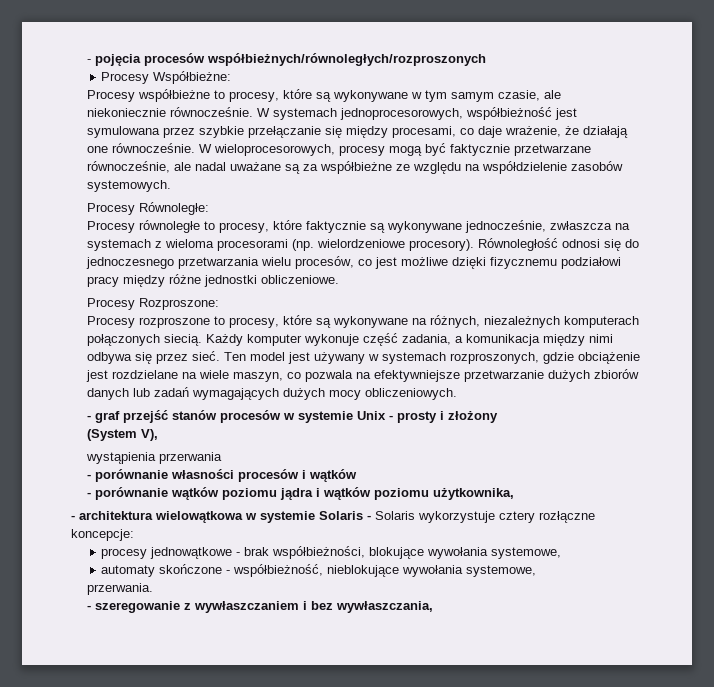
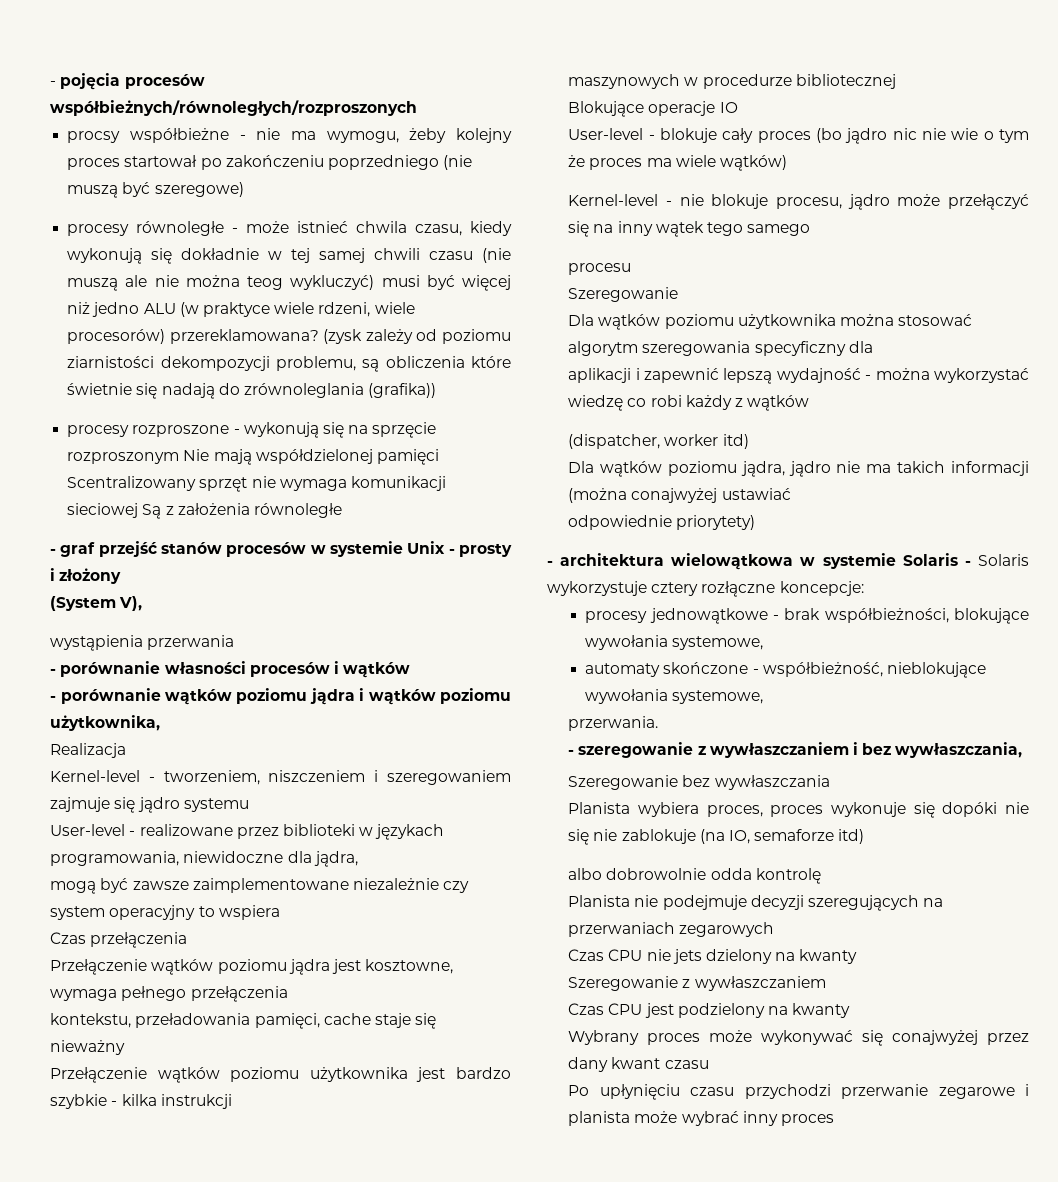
[101,71,232,84] [87,89,562,102] [87,107,578,120] [87,126,629,138] [87,143,592,156] [87,161,624,174] [87,180,172,192] [87,202,210,215] [87,220,631,233] [87,238,640,251] [86,256,622,269] [87,274,340,287] [87,298,220,310] [87,315,640,328] [87,333,614,346] [87,351,641,364] [86,369,640,382] [87,387,458,400] Procesy Współbieżne: // Procesy współbieżne to procesy, które są wykonywane w tym samym czasie, ale niekoniecznie równocześnie. W systemach jednoprocesorowych, współbieżność jest symulowana przez szybkie przełączanie się między procesami, co daje wrażenie, że działają one równocześnie. W wieloprocesorowych, procesy mogą być faktycznie przetwarzane równocześnie, ale nadal uważane są za współbieżne ze względu na współdzielenie zasobów systemowych. // Procesy Równoległe: // Procesy równoległe to procesy, które faktycznie są wykonywane jednocześnie, zwłaszcza na systemach z wieloma procesorami (np. wielordzeniowe procesory). Równoległość odnosi się do jednoczesnego przetwarzania wielu procesów, co jest możliwe dzięki fizycznemu podziałowi pracy między różne jednostki obliczeniowe. // Procesy Rozproszone: // Procesy rozproszone to procesy, które są wykonywane na różnych, niezależnych komputerach połączonych siecią. Każdy komputer wykonuje część zadania, a komunikacja między nimi odbywa się przez sieć. Ten model jest używany w systemach rozproszonych, gdzie obciążenie jest rozdzielane na wiele maszyn, co pozwala na efektywniejsze przetwarzanie dużych zbiorów danych lub zadań wymagających dużych mocy obliczeniowych. -> [67,128,512,143] [67,155,473,170] [67,182,244,198] [67,221,513,236] [67,248,512,264] [67,275,512,291] [67,302,415,317] [67,329,511,344] [67,356,511,372] [67,383,437,399] [67,422,437,438] [67,449,439,465] [67,476,446,492] [67,503,342,519] procsy współbieżne - nie ma wymogu, żeby kolejny proces startował po zakończeniu poprzedniego (nie muszą być szeregowe) // procesy równoległe - może istnieć chwila czasu, kiedy wykonują się dokładnie w tej samej chwili czasu (nie muszą ale nie można teog wykluczyć) musi być więcej niż jedno ALU (w praktyce wiele rdzeni, wiele procesorów) przereklamowana? (zysk zależy od poziomu ziarnistości dekompozycji problemu, są obliczenia które świetnie się nadają do zrównoleglania (grafika)) // procesy rozproszone - wykonują się na sprzęcie rozproszonym Nie mają współdzielonej pamięci Scentralizowany sprzęt nie wymaga komunikacji sieciowej Są z założenia równoległe
(515, 493) none -> [50,743,127,758] [50,770,512,785] [50,797,249,813] [50,824,445,840] [50,851,358,867] [50,878,470,894] [50,905,280,920] [50,932,188,948] [50,959,454,975] [50,986,288,1002] [50,1013,437,1029] [50,1040,126,1055] [50,1067,511,1083] [50,1094,232,1109] [568,74,896,89] [568,101,738,117] [568,128,1030,144] [568,155,787,171] [568,194,1029,210] [568,221,811,237] [568,263,632,275] [568,287,679,302] [568,314,973,330] [568,341,873,356] [568,368,1029,384] [568,395,810,411] [568,434,749,449] [568,461,1029,477] [568,488,791,503] [568,515,756,530] // Realizacja // Kernel-level - tworzeniem, niszczeniem i szeregowaniem zajmuje się jądro systemu // User-level - realizowane przez biblioteki w językach programowania, niewidoczne dla jądra, // mogą być zawsze zaimplementowane niezależnie czy system operacyjny to wspiera // Czas przełączenia // Przełączenie wątków poziomu jądra jest kosztowne, wymaga pełnego przełączenia // kontekstu, przeładowania pamięci, cache staje się nieważny // Przełączenie wątków poziomu użytkownika jest bardzo szybkie - kilka instrukcji // maszynowych w procedurze bibliotecznej // Blokujące operacje IO // User-level - blokuje cały proces (bo jądro nic nie wie o tym że proces ma wiele wątków) // Kernel-level - nie blokuje procesu, jądro może przełączyć się na inny wątek tego samego // procesu // Szeregowanie // Dla wątków poziomu użytkownika można stosować algorytm szeregowania specyficzny dla // aplikacji i zapewnić lepszą wydajność - można wykorzystać wiedzę co robi każdy z wątków // (dispatcher, worker itd) // Dla wątków poziomu jądra, jądro nie ma takich informacji (można conajwyżej ustawiać // odpowiednie priorytety)
(434, 607) none -> [568,775,830,790] [568,802,1029,818] [568,829,865,845] [568,868,821,884] [568,895,944,911] [568,922,775,937] [568,949,858,964] [568,976,826,991] [568,1003,851,1018] [568,1030,1029,1046] [568,1057,709,1072] [568,1084,1029,1100] [568,1111,834,1126] // Szeregowanie bez wywłaszczania // Planista wybiera proces, proces wykonuje się dopóki nie się nie zablokuje (na IO, semaforze itd) // albo dobrowolnie odda kontrolę // Planista nie podejmuje decyzji szeregujących na przerwaniach zegarowych // Czas CPU nie jets dzielony na kwanty // Szeregowanie z wywłaszczaniem // Czas CPU jest podzielony na kwanty // Wybrany proces może wykonywać się conajwyżej przez dany kwant czasu // Po upłynięciu czasu przychodzi przerwanie zegarowe i planista może wybrać inny proces

